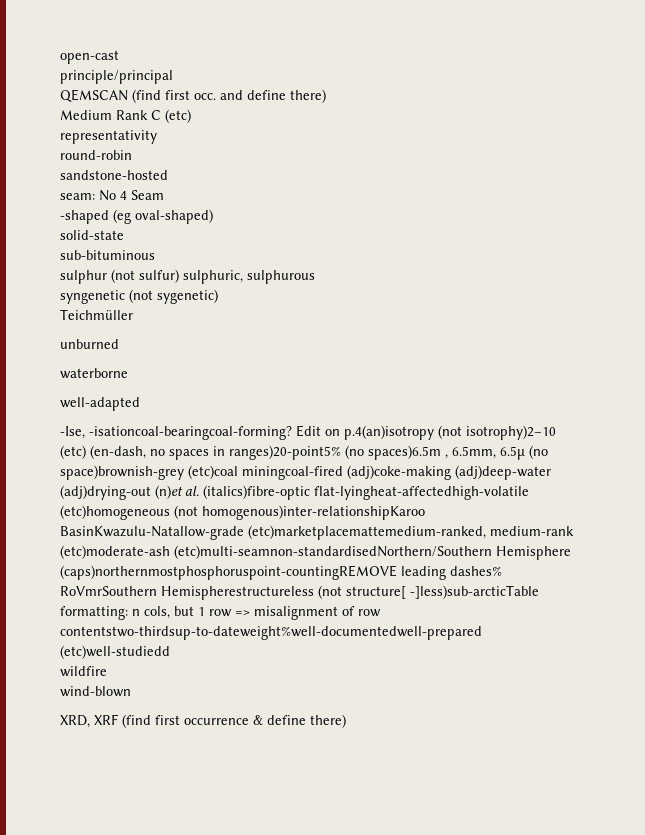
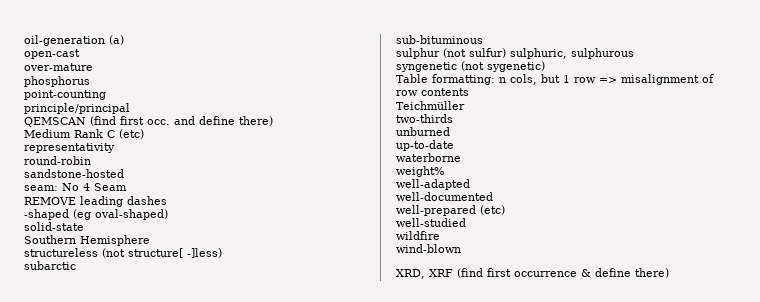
(60, 57) none -> [24,35,124,46] oil-generation (a) //
(119, 57) none -> [24,63,93,71] [24,76,90,87] [24,90,106,100] // over-mature // phosphorus // point-counting
(164, 195) none -> [24,196,167,207] // REMOVE leading dashes
(124, 235) none -> [24,235,150,246] [24,248,222,258] [24,261,76,270] // Southern Hemisphere // structureless (not structure[ -]less) // subarctic
[60,309,133,320] [60,339,119,349] [60,368,128,379] [60,397,140,411] [60,425,556,440] [60,445,548,460] [60,465,551,480] [60,485,529,500] [60,505,425,520] [60,525,574,540] [60,545,571,560] [60,565,502,580] [60,585,539,600] Teichmüller // unburned // waterborne // well-adapted // -Ise, -isationcoal-bearingcoal-forming? Edit on p.4(an)isotropy (not isotrophy)2–10 (etc) (en-dash, no spaces in ranges)20-point5% (no spaces)6.5m , 6.5mm, 6.5μ (no space)brownish-grey (etc)coal miningcoal-fired (adj)coke-making (adj)deep-water (adj)drying-out (n)et al. (italics)fibre-optic flat-lyingheat-affectedhigh-volatile (etc)homogeneous (not homogenous)inter-relationshipKaroo BasinKwazulu-Natallow-grade (etc)marketplacemattemedium-ranked, medium-rank (etc)moderate-ash (etc)multi-seamnon-standardisedNorthern/Southern Hemisphere (caps)northernmostphosphoruspoint-countingREMOVE leading dashes% RoVmrSouthern Hemispherestructureless (not structure[ -]less)sub-arcticTable -> [396,74,428,83] Table
[60,626,482,640] [60,645,170,659] contentstwo-thirdsup-to-dateweight%well-documentedwell-prepared (etc)well-studiedd -> [421,88,469,96] [396,101,465,110] [396,114,453,123] [396,127,450,136] [396,140,454,151] [396,153,461,162] [396,166,444,177] [396,179,470,190] [396,192,493,201] [396,205,505,216] [396,218,466,227] contents // Teichmüller // two-thirds // unburned // up-to-date // waterborne // weight% // well-adapted // well-documented // well-prepared (etc) // well-studied

